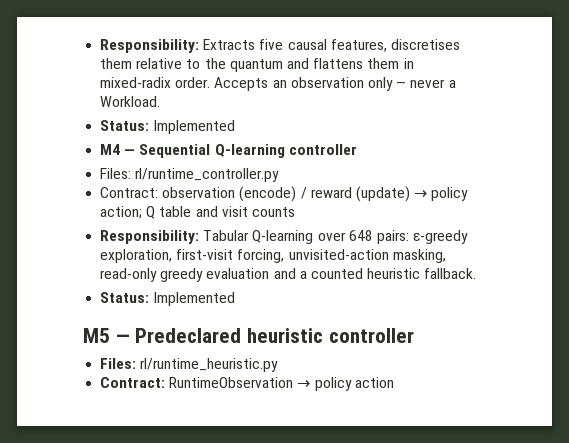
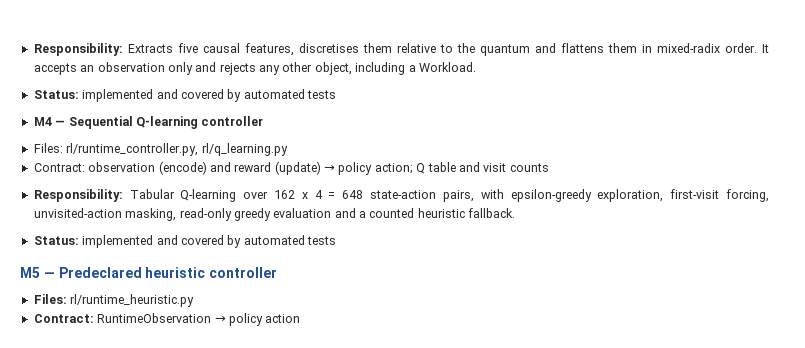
[214,77,269,91] Accepts -> [761,44,769,53] [33,63,77,75] It accepts
[396,79,456,88] [100,96,161,107] [100,120,236,134] — never a Workload. // Status: Implemented -> [195,62,476,75] [33,89,336,102] and rejects any other object, including a Workload. // Status: implemented and covered by automated tests
[135,168,280,182] rl/runtime_controller.py -> [66,143,288,156] rl/runtime_controller.py, rl/q_learning.py
[300,187,307,199] / -> [209,162,231,172] and
[348,230,469,244] 648 pairs: ε-greedy -> [274,189,592,202] 162 x 4 = 648 state-action pairs, with epsilon-greedy
[153,292,236,306] Implemented -> [82,235,336,248] implemented and covered by automated tests

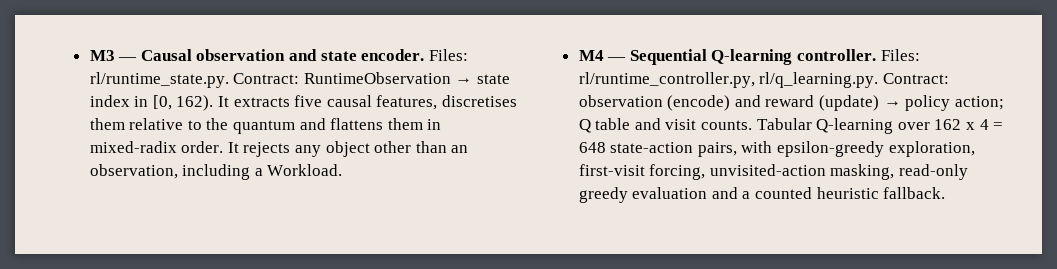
[33,43,173,56] Responsibility: Extracts -> [89,49,468,61] [89,72,511,88] [89,95,290,111] M3 — Causal observation and state encoder. Files: rl/runtime_state.py. Contract: RuntimeObservation → state index in [0, 162). It extracts
[33,62,476,75] [33,89,336,102] accepts an observation only and rejects any other object, including a Workload. // Status: implemented and covered by automated tests -> [243,141,469,157] [89,164,343,180] rejects any object other than an observation, including a Workload.
[201,116,264,126] controller // -> [797,49,877,61] controller.
[201,143,288,156] rl/q_learning.py // -> [759,72,879,88] rl/q_learning.py.
[509,163,549,172] [33,189,123,202] counts // Responsibility: -> [701,120,753,130] counts.
[33,235,336,248] [20,267,278,278] [33,294,195,307] [33,313,301,326] // Status: implemented and covered by automated tests // M5 — Predeclared heuristic controller // Files: rl/runtime_heuristic.py // Contract: RuntimeObservation → policy action -> (946, 193) none

